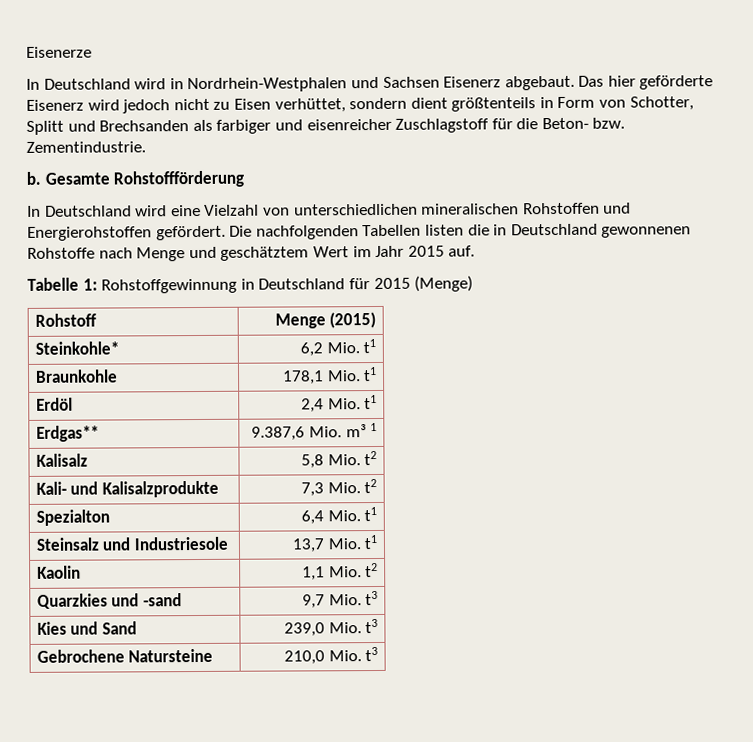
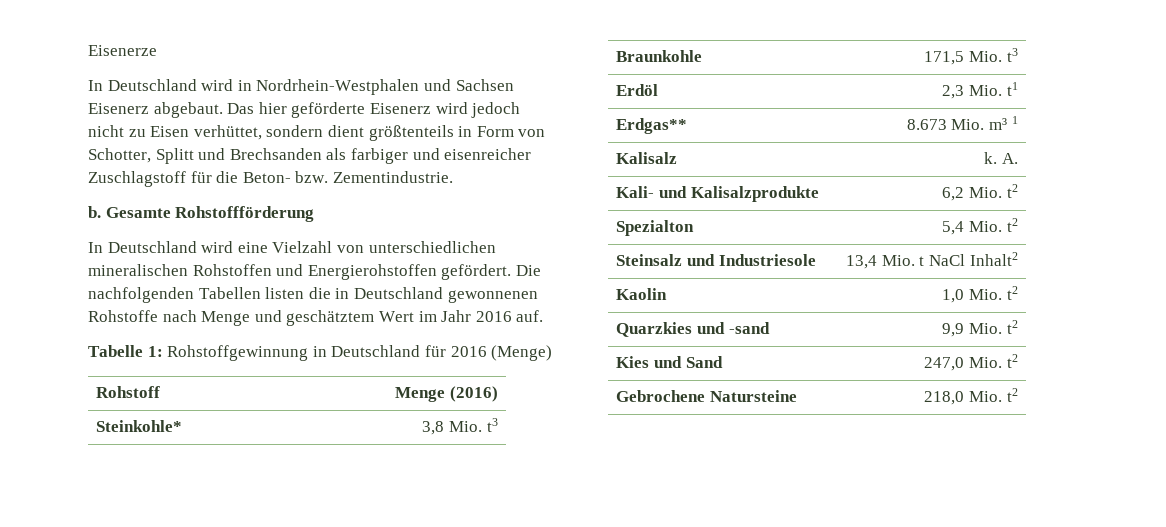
[407,245,445,257] 2015 -> [475,311,512,322] 2016
[373,277,411,290] 2015 -> [450,346,487,357] 2016
[329,311,377,329] (2015) -> [449,386,498,402] (2016)
[300,338,377,357] [34,369,118,383] [282,366,378,385] 6,2 Mio. t1 // Braunkohle | 178,1 Mio. t1 -> [422,418,498,435] [616,50,703,62] [924,48,1018,65] 3,8 Mio. t3 // Braunkohle | 171,5 Mio. t3
[301,398,325,413] 2,4 -> [942,85,965,99] 2,3
[251,426,306,441] 9.387,6 -> [906,119,947,130] 8.673
[301,450,378,469] 5,8 Mio. t2 -> [984,152,1018,164] k. A.
[301,482,325,497] 7,3 -> [942,187,965,201] 6,2
[301,506,378,525] 6,4 Mio. t1 -> [942,218,1018,235] 5,4 Mio. t2
[292,534,378,553] 13,7 Mio. t1 -> [846,252,1018,269] 13,4 Mio. t NaCl Inhalt2
[302,566,326,581] 1,1 -> [942,289,965,303] 1,0
[302,590,379,609] 9,7 Mio. t3 -> [942,320,1018,337] 9,9 Mio. t2
[284,618,379,637] 239,0 Mio. t3 -> [924,354,1018,371] 247,0 Mio. t2
[284,646,379,665] 210,0 Mio. t3 -> [924,388,1018,405] 218,0 Mio. t2

